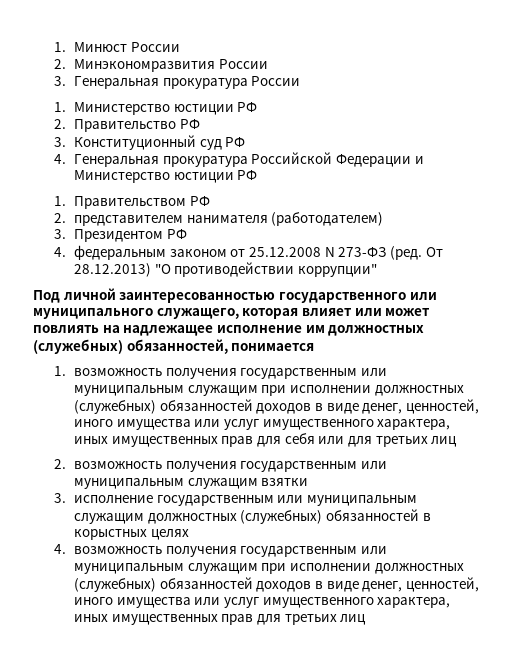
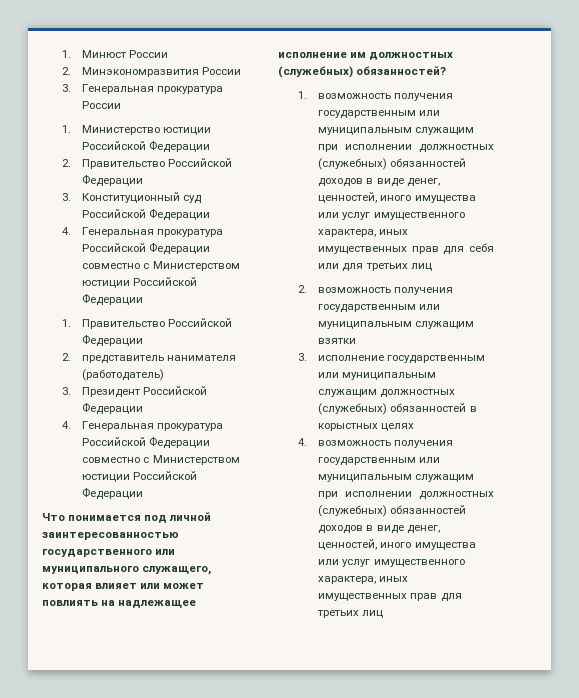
[237,102,258,112] РФ -> [82,141,211,153] Российской Федерации
[179,119,200,129] РФ -> [168,158,233,167] [82,175,144,187] Российской Федерации
[225,137,246,147] [53,152,424,167] [74,170,258,183] [53,196,210,209] [53,212,384,226] [53,229,187,242] [53,245,443,260] [74,262,378,277] [33,290,60,303] РФ // 4. Генеральная прокуратура Российской Федерации и Министерство юстиции РФ // 1. Правительством РФ // 2. представителем нанимателя (работодателем) // 3. Президентом РФ // 4. федеральным законом от 25.12.2008 N 273-ФЗ (ред. От 28.12.2013) "О противодействии коррупции" // Под -> [82,209,211,221] [62,227,224,237] [82,243,211,255] [82,261,240,271] [82,277,198,288] [82,294,144,306] [62,318,233,329] [82,335,144,347] [62,353,237,364] [82,369,165,381] [62,386,208,398] [82,403,144,415] [62,421,224,431] [82,437,211,449] [82,455,240,465] [82,471,198,482] [82,488,144,500] [42,513,168,523] Российской Федерации // 4. Генеральная прокуратура Российской Федерации совместно с Министерством юстиции Российской Федерации // 1. Правительство Российской Федерации // 2. представитель нанимателя (работодатель) // 3. Президент Российской Федерации // 4. Генеральная прокуратура Российской Федерации совместно с Министерством юстиции Российской Федерации // Что понимается под
[126,339,315,354] обязанностей, понимается -> [356,66,447,75] обязанностей?

